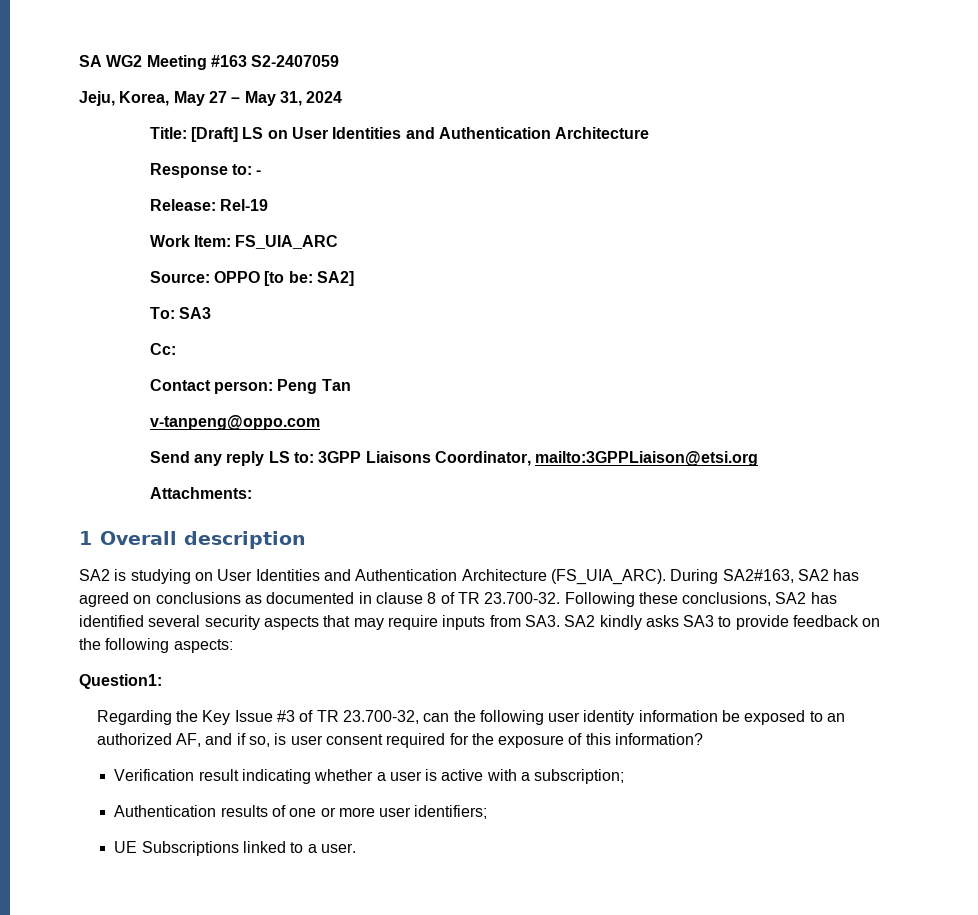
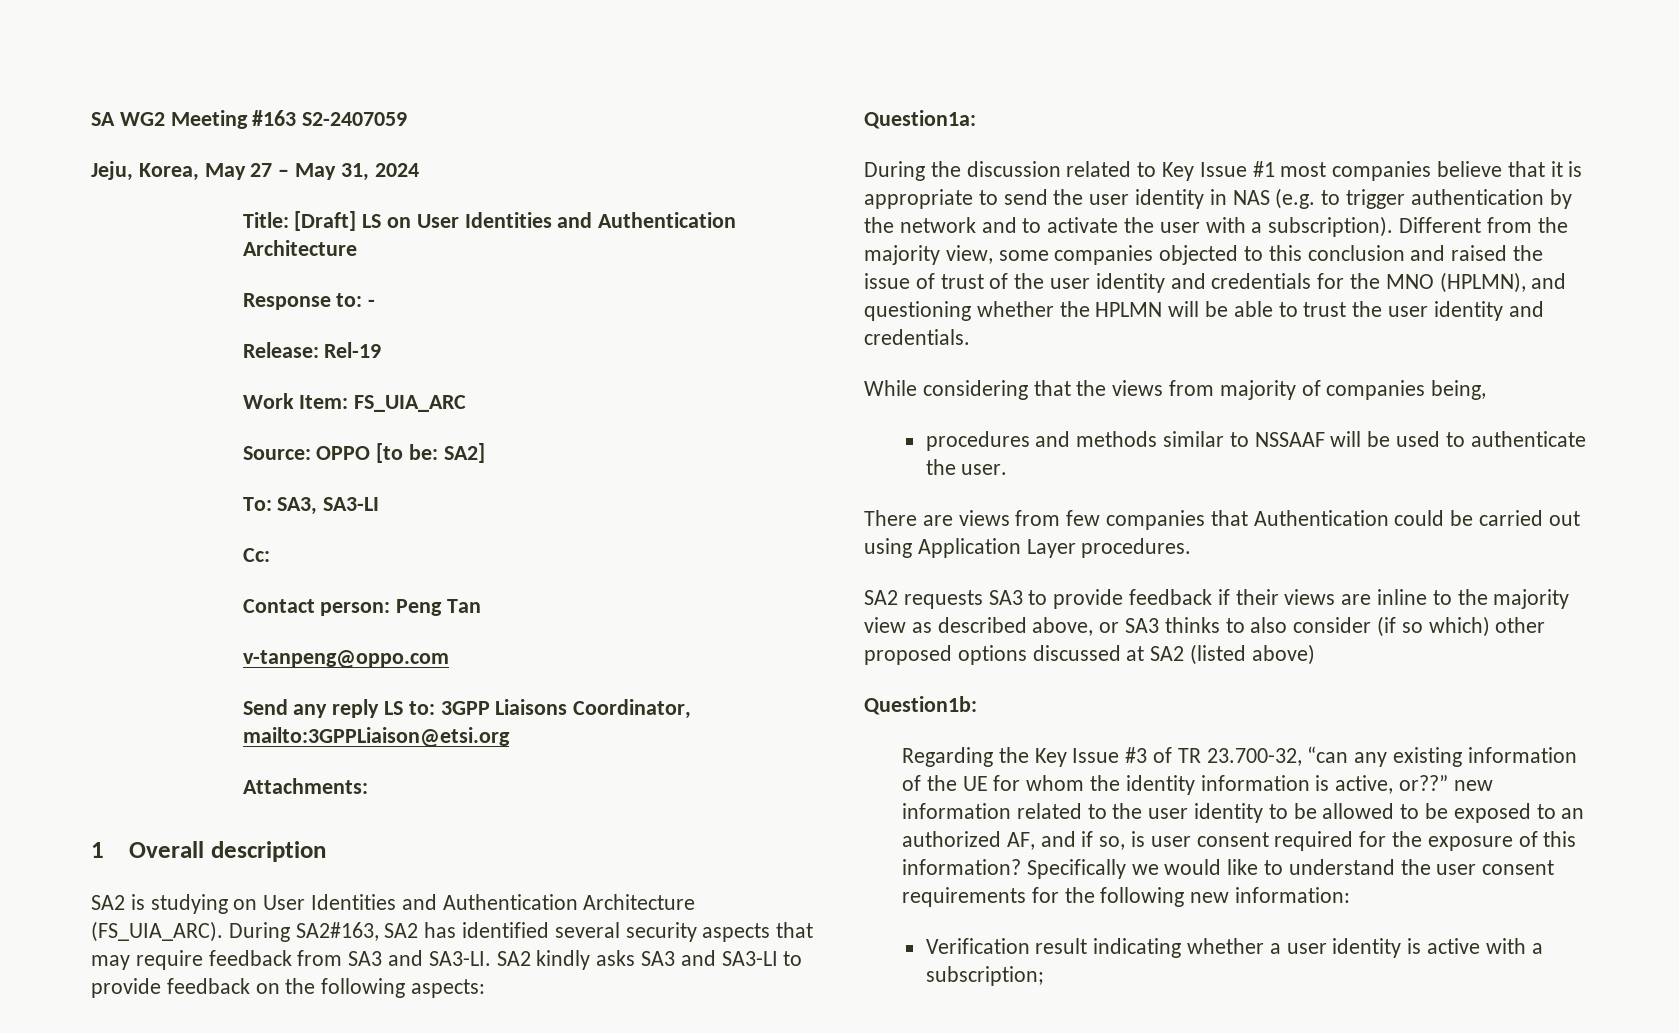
[178,307,211,319] SA3 -> [277,497,380,515] SA3, SA3-LI
[79,592,837,607] agreed on conclusions as documented in clause 8 of TR 23.700-32. Following these conclusions, SA2 has -> (457, 930) none
[442,615,560,630] inputs from SA3. -> [208,950,491,966] feedback from SA3 and SA3-LI.
(715, 621) none -> [680,950,778,966] and SA3-LI
[79,674,162,689] Question1: -> [864,110,976,129] [864,161,1583,181] [864,188,1572,209] [864,216,1568,237] [864,245,1544,265] [864,272,1567,293] [864,301,1544,321] [864,329,970,345] [864,380,1487,400] [925,431,1586,451] [925,459,1008,475] [864,510,1580,530] [864,538,1192,558] [864,589,1570,609] [864,616,1546,637] [864,644,1315,665] [864,696,977,715] Question1a: // During the discussion related to Key Issue #1 most companies believe that it is appropriate to send the user identity in NAS (e.g. to trigger authentication by the network and to activate the user with a subscription). Different from the majority view, some companies objected to this conclusion and raised the issue of trust of the user identity and credentials for the MNO (HPLMN), and questioning whether the HPLMN will be able to trust the user identity and credentials. // While considering that the views from majority of companies being, // procedures and methods similar to NSSAAF will be used to authenticate the user. // There are views from few companies that Authentication could be carried out using Application Layer procedures. // SA2 requests SA3 to provide feedback if their views are inline to the majority view as described above, or SA3 thinks to also consider (if so which) other proposed options discussed at SA2 (listed above) // Question1b:
[423,710,718,725] can the following user identity information -> [1307,746,1577,767] [901,775,1493,795] [901,803,1420,823] “can any existing information of the UE for whom the identity information is active, or??” new information related to the user identity to be allowed to
(704, 739) none -> [1026,859,1555,879] [901,887,1350,907] Specifically we would like to understand the user consent requirements for the following new information:
(422, 776) none -> [1332,938,1402,958] identity
[114,805,488,819] [114,841,356,856] // Authentication results of one or more user identifiers; // UE Subscriptions linked to a user. -> (1044, 976) none

